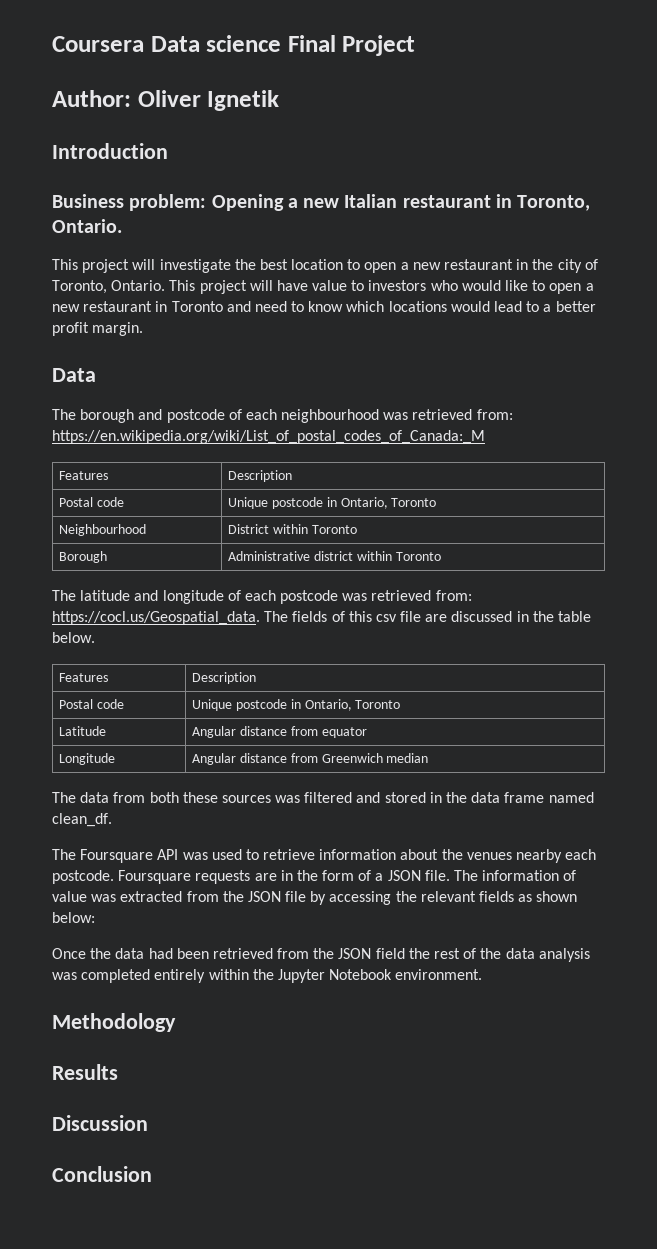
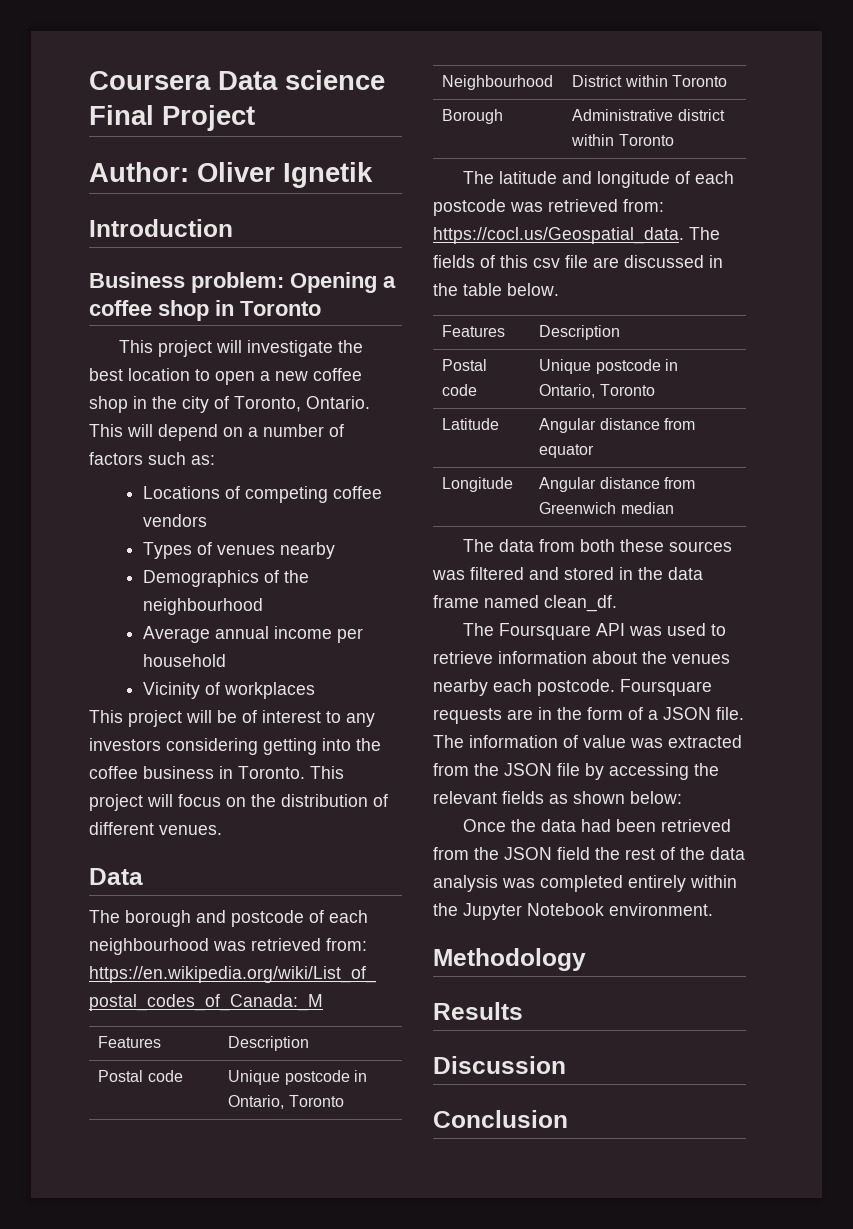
[303,194,591,211] [52,219,122,233] new Italian restaurant in Toronto, Ontario. -> [89,300,321,321] coffee shop in Toronto
[444,259,514,270] restaurant -> [313,368,362,381] [89,396,128,413] coffee shop
[199,280,594,294] [52,301,596,312] [52,322,144,336] project will have value to investors who would like to open a new restaurant in Toronto and need to know which locations would lead to a better profit margin. -> [127,424,344,441] [89,452,215,465] [143,486,383,503] [143,514,208,527] [143,542,336,559] [143,570,310,587] [143,598,264,615] [143,626,364,643] [143,654,227,667] [143,682,316,699] [89,710,375,727] [89,738,381,755] [89,766,344,779] [89,794,388,811] [89,822,222,835] will depend on a number of factors such as: // Locations of competing coffee vendors // Types of venues nearby // Demographics of the neighbourhood // Average annual income per household // Vicinity of workplaces // This project will be of interest to any investors considering getting into the coffee business in Toronto. This project will focus on the distribution of different venues.

